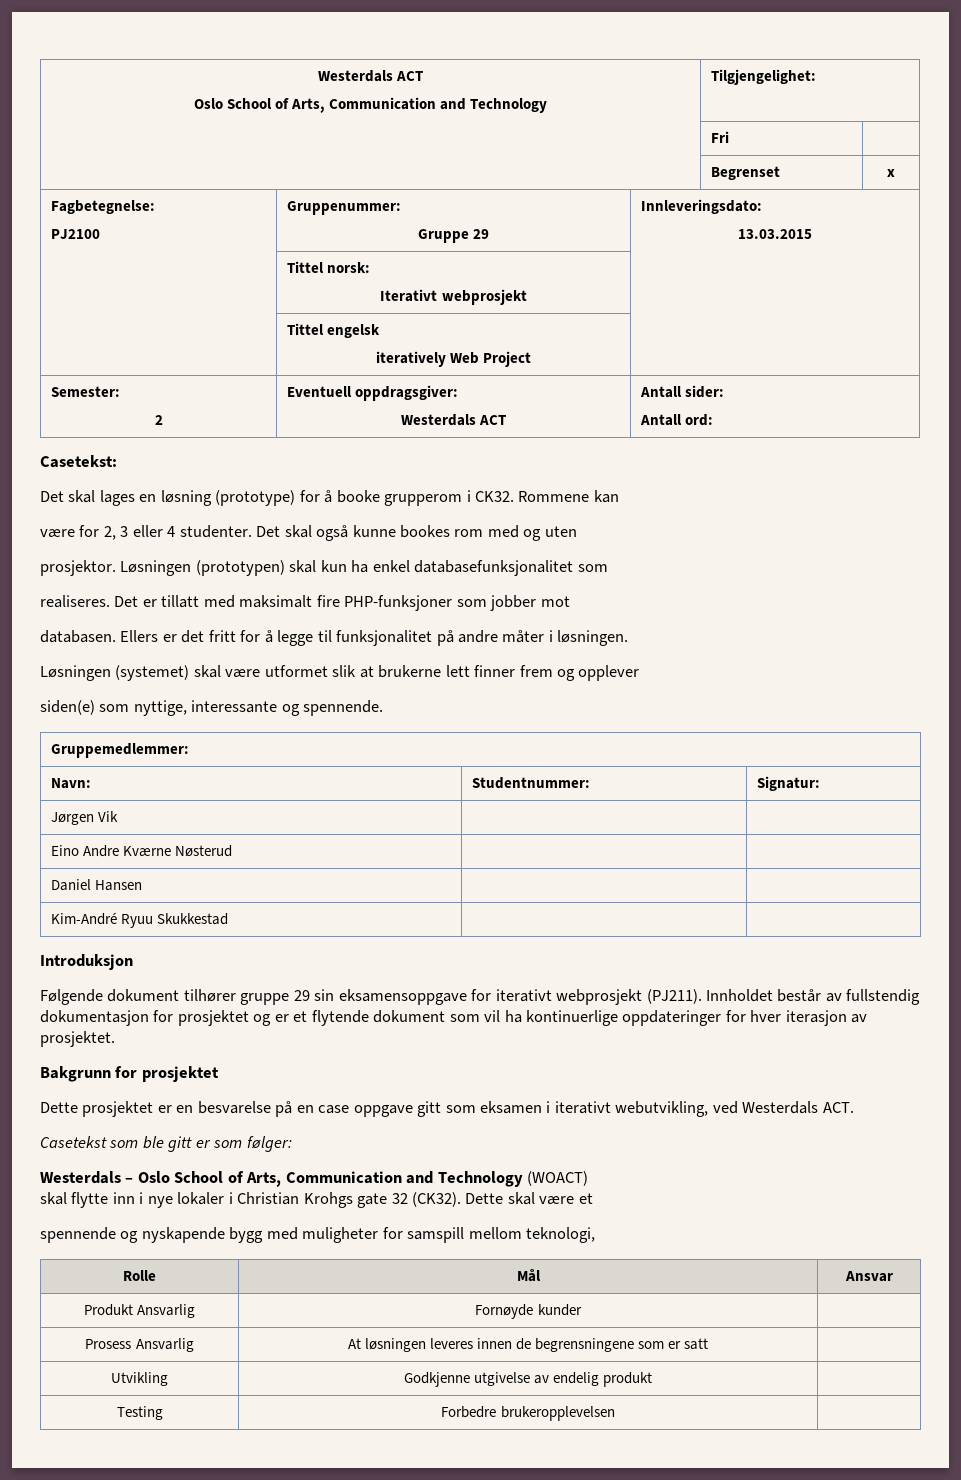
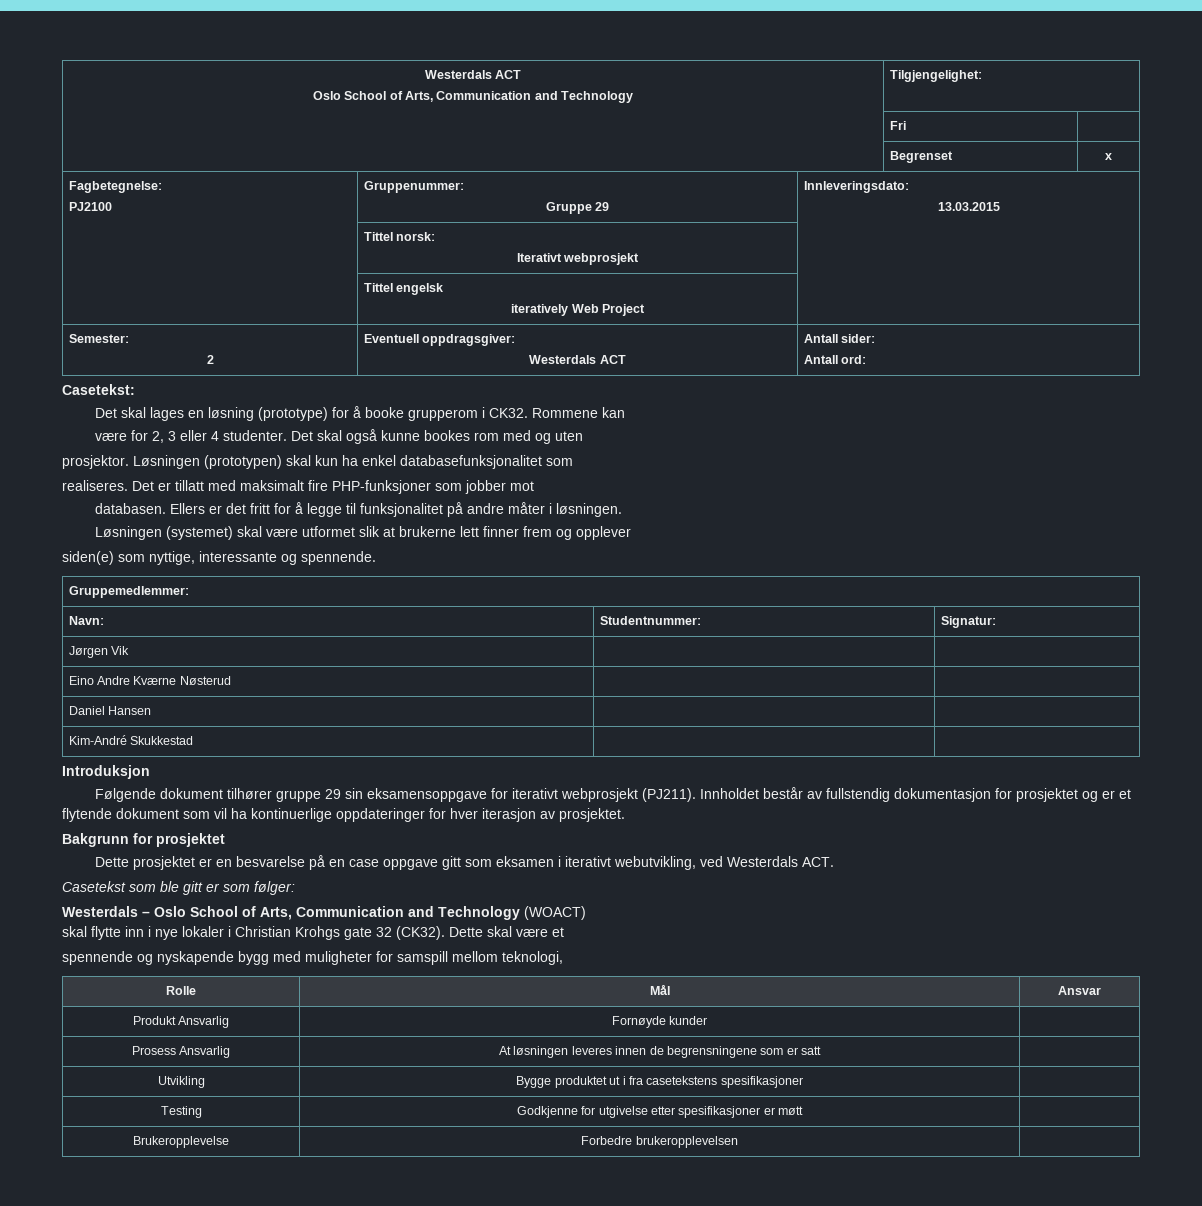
[120,914,153,928] Ryuu -> (127, 740) none
[403,1372,653,1387] [116,1406,163,1420] Godkjenne utgivelse av endelig produkt | // Testing -> [516,1076,803,1088] [160,1106,202,1118] [516,1106,804,1118] [133,1136,229,1148] Bygge produktet ut i fra casetekstens spesifikasjoner | // Testing | Godkjenne for utgivelse etter spesifikasjoner er møtt | // Brukeropplevelse

